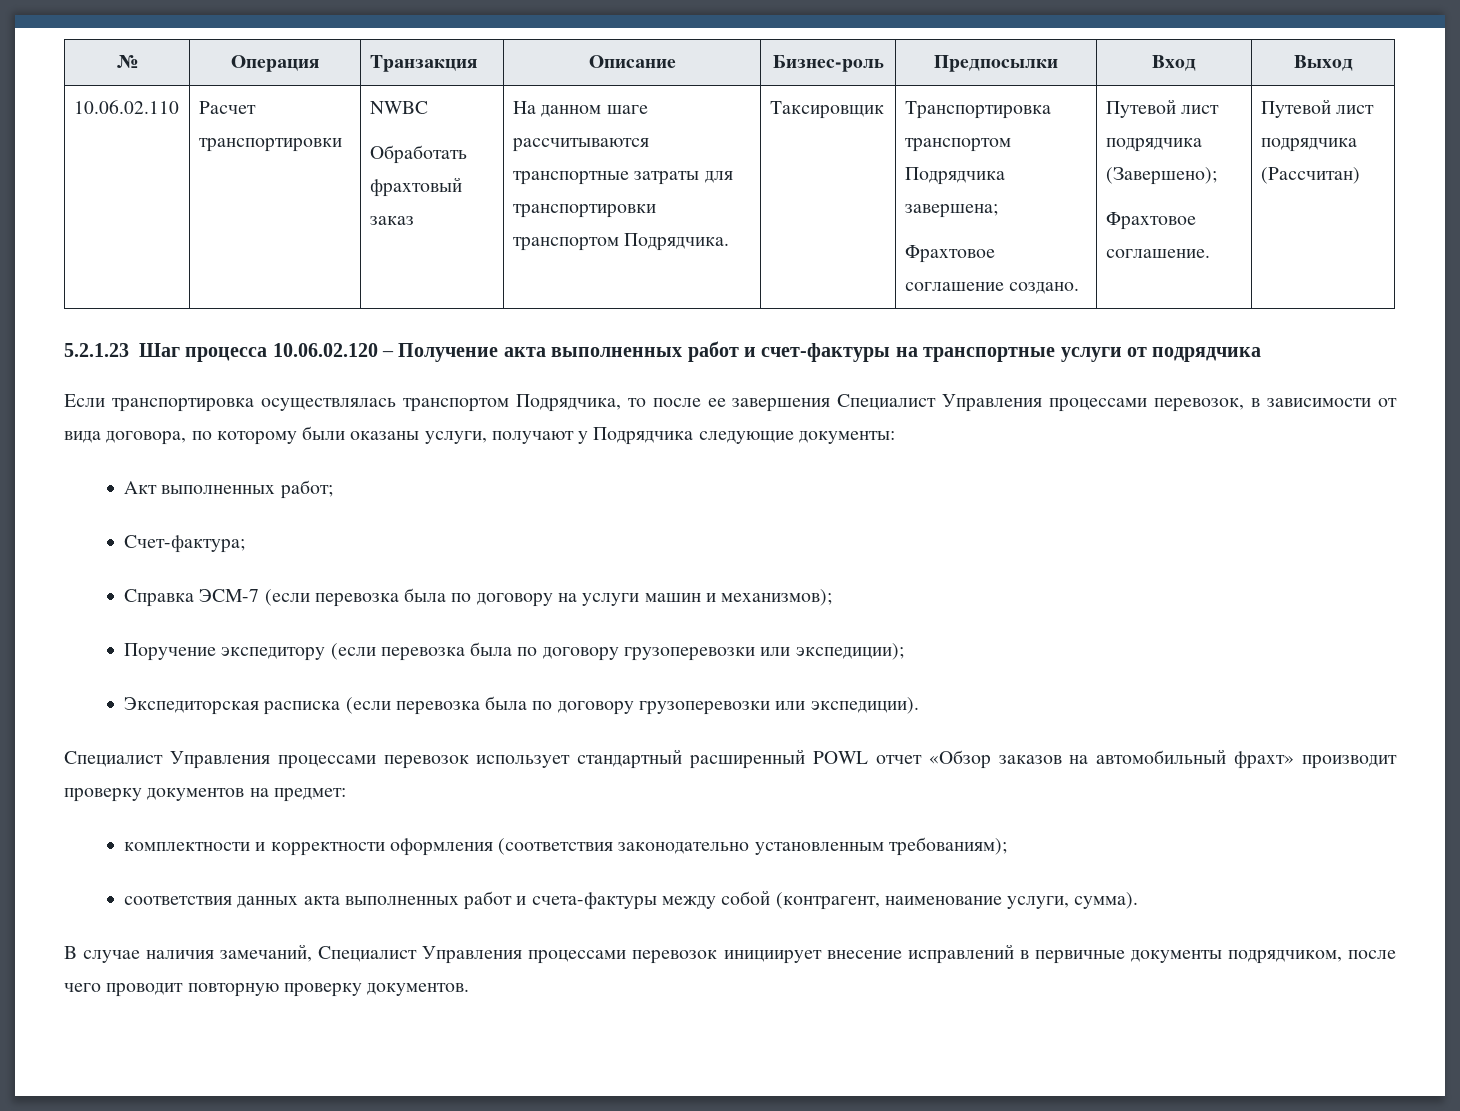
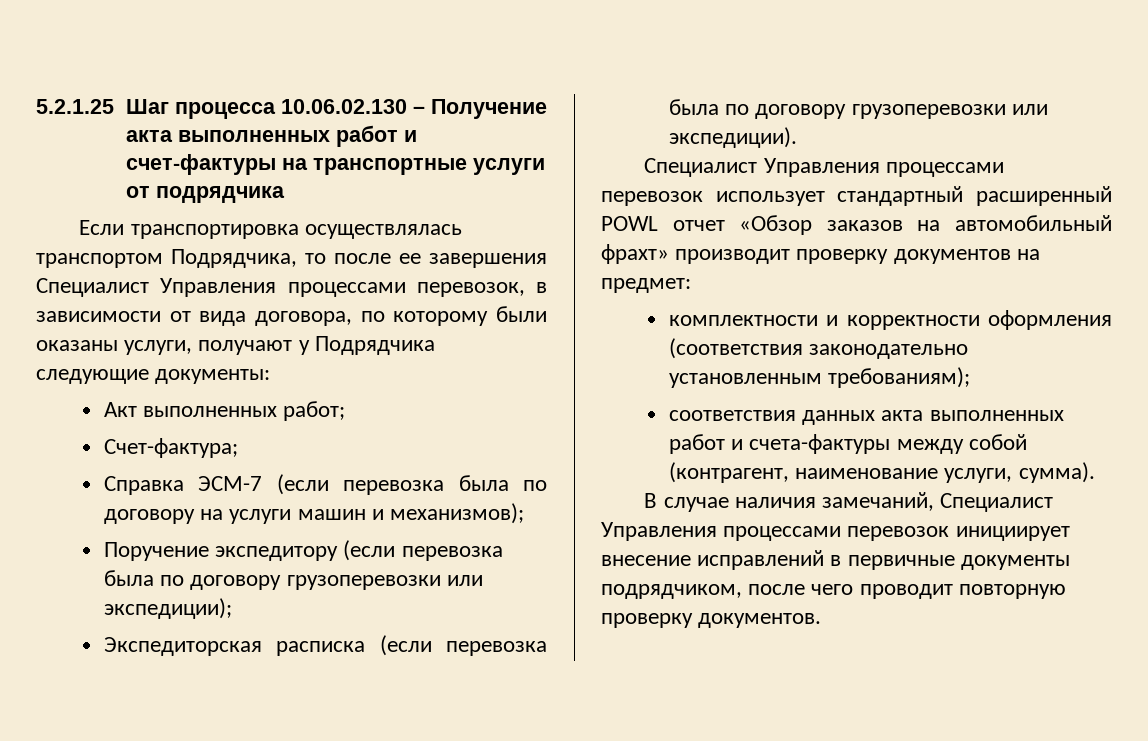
[116,55,138,68] [231,55,319,72] [369,55,477,72] [588,55,676,68] [772,55,884,72] [934,55,1058,72] [1152,55,1196,71] [1293,55,1353,71] [73,100,179,114] [198,101,256,114] [198,138,342,152] [369,101,428,114] [369,145,467,164] [369,177,462,197] [369,216,414,225] [512,101,648,117] [511,138,649,152] [512,171,733,185] [512,204,656,218] [512,233,730,251] [769,101,884,119] [904,101,1051,119] [904,138,1011,152] [904,167,1005,185] [904,204,998,218] [904,245,995,263] [904,282,1080,294] [1105,99,1220,118] [1105,138,1202,152] [1105,167,1217,185] [1105,212,1196,230] [1105,249,1210,258] [1260,99,1375,118] [1260,138,1357,152] [1260,167,1360,184] [64,343,129,357] № | Операция | Транзакция | Описание | Бизнес-роль | Предпосылки | Вход | Выход // 10.06.02.110 | Расчет транспортировки | NWBC // Обработать фрахтовый заказ | На данном шаге рассчитываются транспортные затраты для транспортировки транспортом Подрядчика. | Таксировщик | Транспортировка транспортом Подрядчика завершена; // Фрахтовое соглашение создано. | Путевой лист подрядчика (Завершено); // Фрахтовое соглашение. | Путевой лист подрядчика (Рассчитан) // 5.2.1.23 -> [36,99,114,114] 5.2.1.25
[272,343,378,357] 10.06.02.120 -> [280,99,407,114] 10.06.02.130

